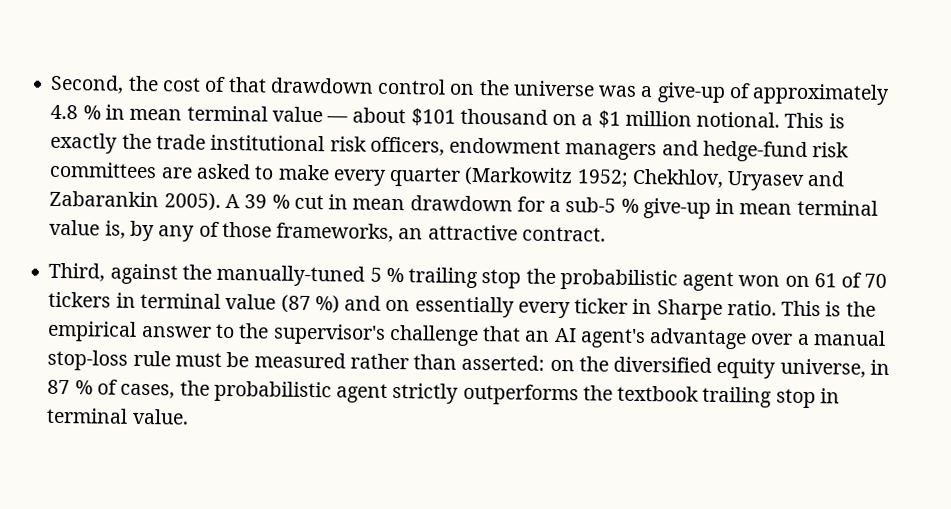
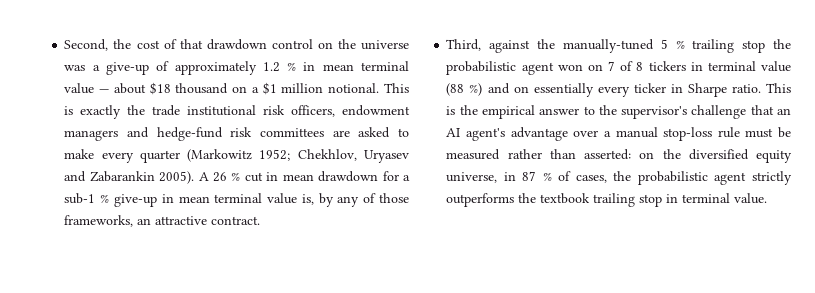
[50,104,79,120] 4.8 -> [262,62,280,72] 1.2
[410,108,456,126] $101 -> [149,82,171,95] $18
[244,194,268,209] 39 -> [213,172,228,182] 26
[565,197,617,213] sub-5 -> [64,193,96,204] sub-1
[813,272,888,288] 61 of 70 -> [608,61,644,71] 7 of 8
[280,294,311,314] (87 -> [446,83,465,96] (88

